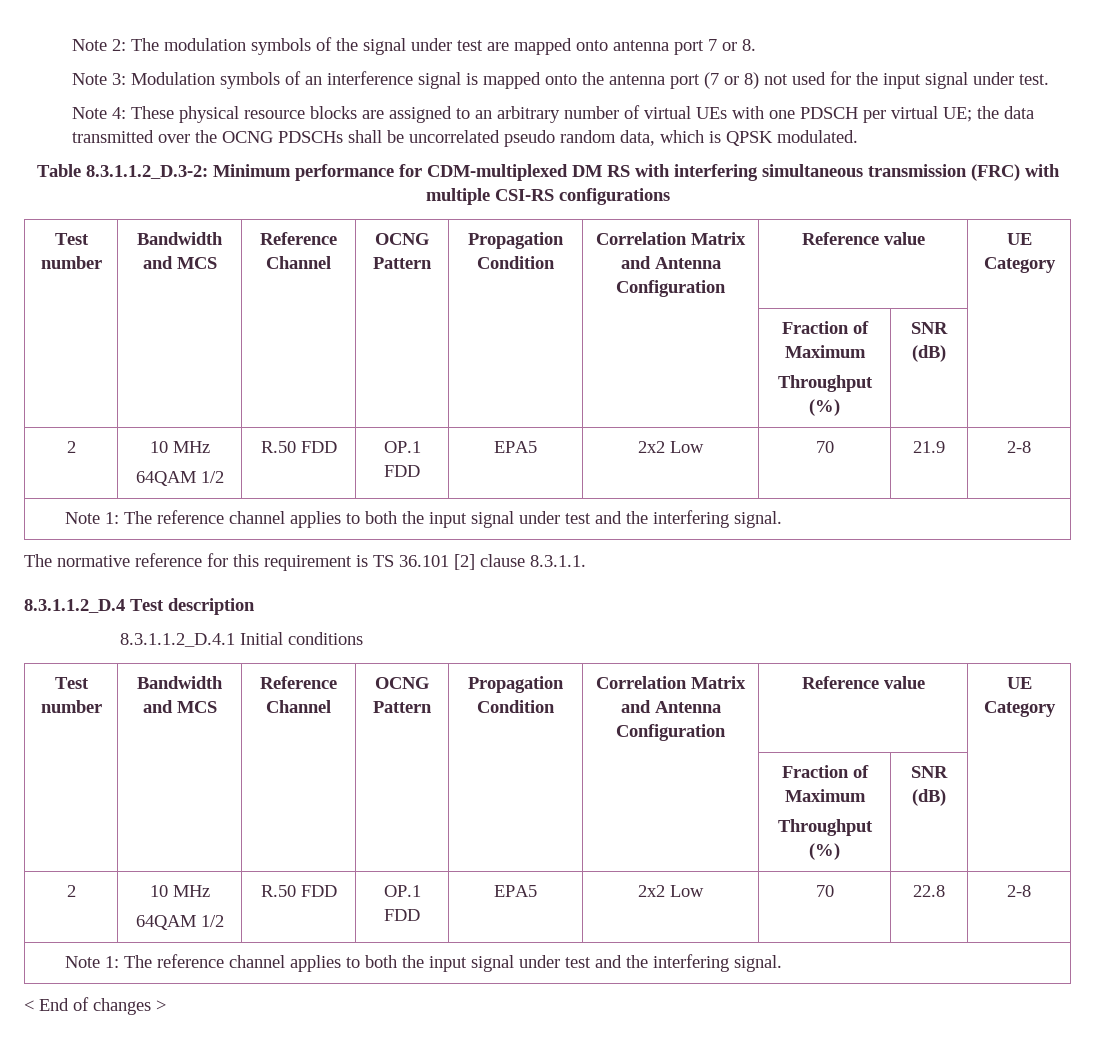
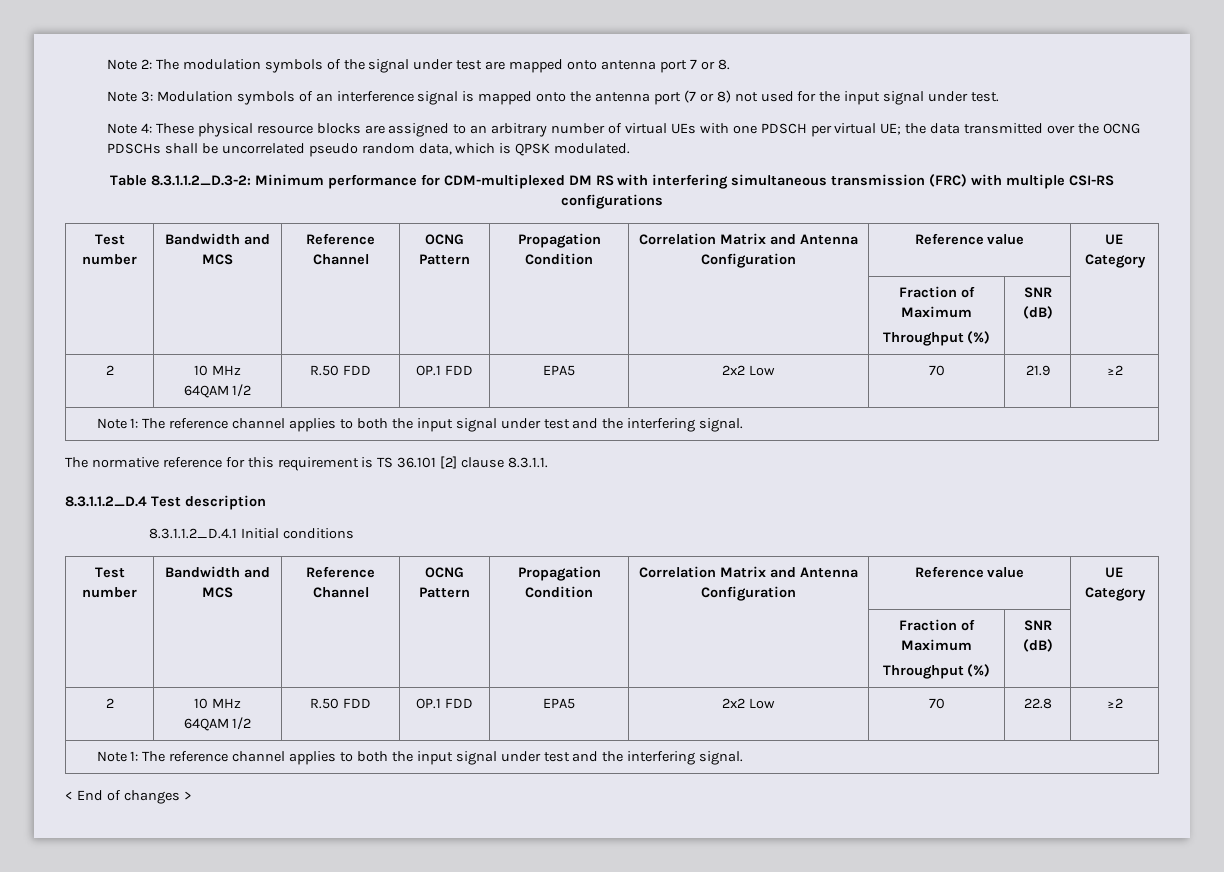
[1007,441,1031,453] 2-8 -> [1106,365,1123,375] ≥2
[1007,885,1031,897] 2-8 -> [1106,698,1123,708] ≥2

